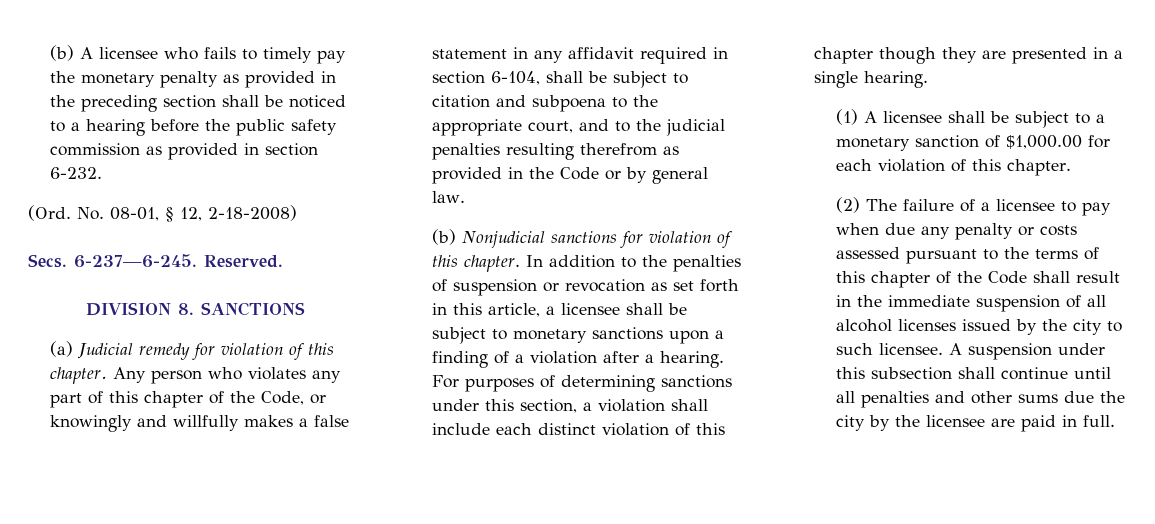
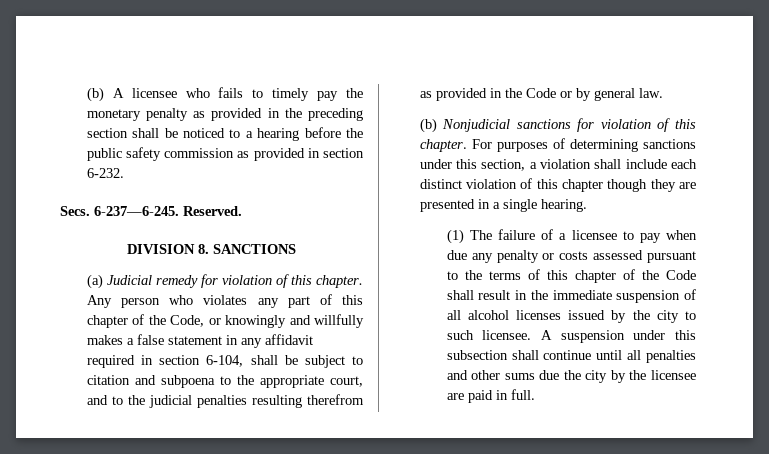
[28,205,297,222] // (Ord. No. 08-01, § 12, 2-18-2008) -> (124, 173) none
[526,255,742,272] [432,279,740,296] [432,303,688,317] [432,327,725,344] [432,351,725,368] In addition to the penalties of suspension or revocation as set forth in this article, a licensee shall be subject to monetary sanctions upon a finding of a violation after a hearing. -> (467, 145) none
[864,111,1106,128] [836,135,1111,151] [836,159,1072,176] [836,197,861,213] A licensee shall be subject to a monetary sanction of $1,000.00 for each violation of this chapter. // (2) -> (464, 236) none

